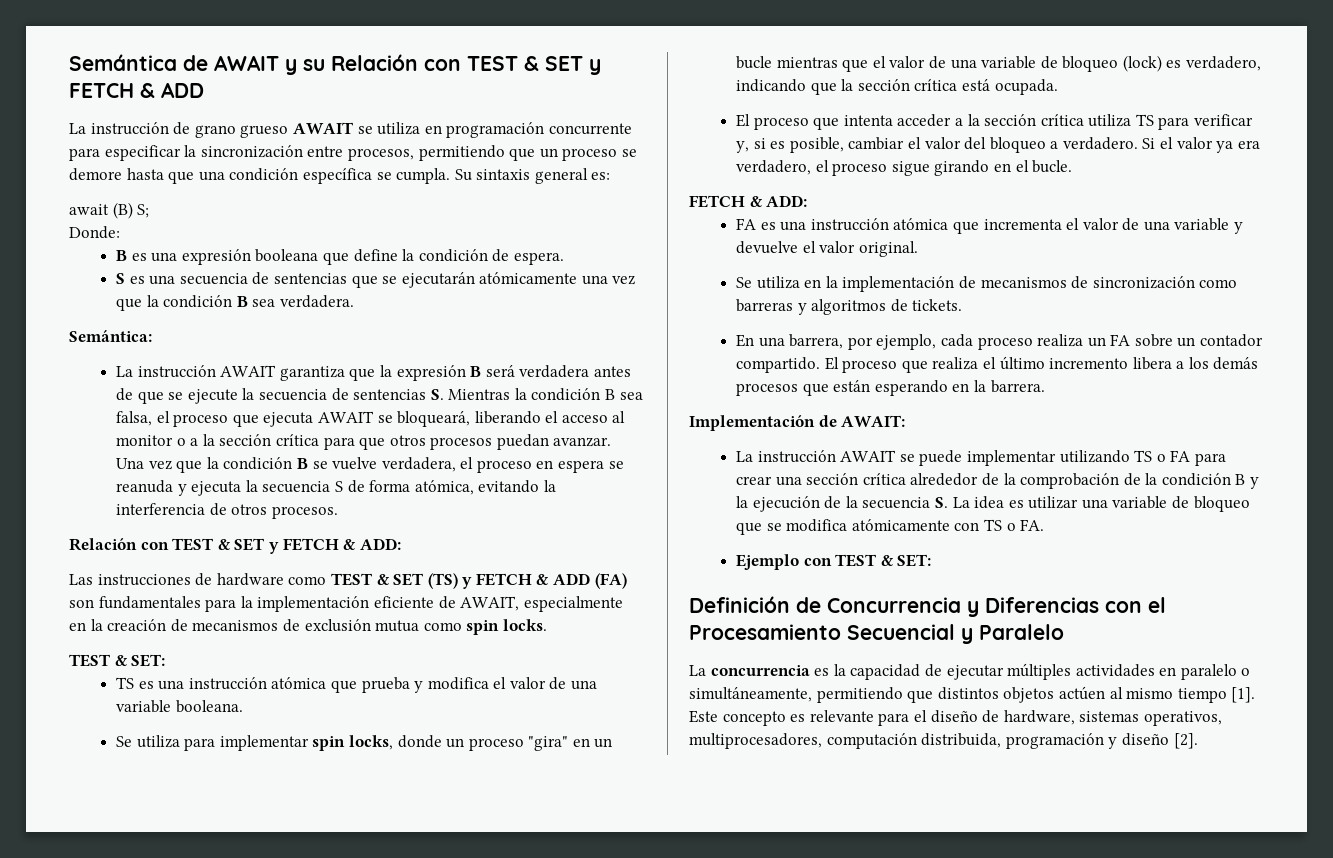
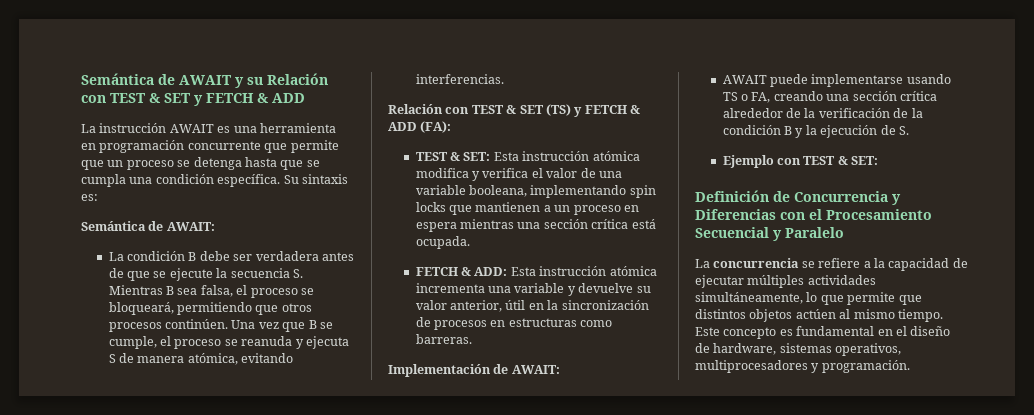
[173,122,632,138] [69,145,505,161] de grano grueso AWAIT se utiliza en programación concurrente para especificar la sincronización entre procesos, permitiendo -> [169,123,336,133] [81,140,339,153] AWAIT es una herramienta en programación concurrente que permite
[69,168,122,181] demore -> [193,157,242,170] detenga
[198,168,451,184] una condición específica se cumpla. -> [306,160,320,167] [81,174,281,187] se cumpla una condición específica.
[534,168,588,184] general -> (348, 179) none
[69,202,150,219] [69,226,120,239] [115,249,564,265] [115,272,636,288] [115,295,354,311] [69,330,152,342] [115,365,515,381] await (B) S; // Donde: // B es una expresión booleana que define la condición de espera. // S es una secuencia de sentencias que se ejecutarán atómicamente una vez que la condición B sea verdadera. // Semántica: // La instrucción AWAIT garantiza que la expresión B será -> [81,221,215,231] [108,251,253,261] Semántica de AWAIT: // La condición B debe ser
[331,388,601,401] de sentencias S. Mientras la condición -> [292,269,303,278] [108,285,163,295] S. Mientras
[232,411,626,427] [115,434,355,450] que ejecuta AWAIT se bloqueará, liberando el acceso al monitor o a la sección crítica para -> [300,288,314,295] [108,302,253,315] se bloqueará, permitiendo
[496,434,612,450] puedan avanzar. -> [165,319,229,329] continúen.
[206,457,605,473] la condición B se vuelve verdadera, el proceso en espera -> [308,320,333,329] [108,336,222,349] B se cumple, el proceso
[245,480,331,493] la secuencia -> (349, 342) none
[369,480,411,492] forma -> [137,356,185,363] manera
[543,480,556,492] [115,503,338,519] [69,538,401,554] [69,573,424,586] la interferencia de otros procesos. // Relación con TEST & SET y FETCH & ADD: // Las instrucciones de hardware como TEST & SET -> [415,74,504,84] [388,104,544,114] interferencias. // Relación con TEST & SET
[594,573,627,589] [69,596,623,612] [69,619,547,635] [69,654,166,667] [115,677,598,693] [115,700,243,713] [115,735,613,751] [735,55,1262,72] [735,79,1058,95] [735,114,1254,130] [735,137,1260,153] [735,160,1073,176] [689,195,808,208] [735,218,1244,234] [735,241,918,257] [735,276,1238,292] [735,299,963,315] [735,334,1264,350] [735,356,1259,373] [735,380,1045,396] [689,415,906,431] [735,450,1226,466] [735,476,772,485] (FA) son fundamentales para la implementación eficiente de AWAIT, especialmente en la creación de mecanismos de exclusión mutua como spin locks. // TEST & SET: // TS es una instrucción atómica que prueba y modifica el valor de una variable booleana. // Se utiliza para implementar spin locks, donde un proceso "gira" en un bucle mientras que el valor de una variable de bloqueo (lock) es verdadero, indicando que la sección crítica está ocupada. // El proceso que intenta acceder a la sección crítica utiliza TS para verificar y, si es posible, cambiar el valor del bloqueo a verdadero. Si el valor ya era verdadero, el proceso sigue girando en el bucle. // FETCH & ADD: // FA es una instrucción atómica que incrementa el valor de una variable y devuelve el valor original. // Se utiliza en la implementación de mecanismos de sincronización como barreras y algoritmos de tickets. // En una barrera, por ejemplo, cada proceso realiza un FA sobre un contador compartido. El proceso que realiza el último incremento libera a los demás procesos que están esperando en la barrera. // Implementación de AWAIT: // La instrucción AWAIT se puede implementar utilizando TS o FA para crear -> [420,121,452,133] [415,151,640,161] [415,168,622,181] [415,185,656,198] [415,202,639,215] [415,219,656,232] [415,236,470,249] [415,266,657,276] [415,283,651,296] [415,300,649,312] [415,317,613,330] [415,334,472,344] [388,364,560,377] [722,74,951,87] [722,91,823,103] (FA): // TEST & SET: Esta instrucción atómica modifica y verifica el valor de una variable booleana, implementando spin locks que mantienen a un proceso en espera mientras una sección crítica está ocupada. // FETCH & ADD: Esta instrucción atómica incrementa una variable y devuelve su valor anterior, útil en la sincronización de procesos en estructuras como barreras. // Implementación de AWAIT: // AWAIT puede implementarse usando TS o FA, creando
[1020,473,1120,489] comprobación -> [818,108,890,118] verificación
[845,496,1250,512] [735,519,1045,535] la secuencia S. La idea es utilizar una variable de bloqueo que se modifica atómicamente con TS o FA. -> [898,126,909,135] S.
[814,668,830,676] es -> [801,258,871,268] se refiere a
[1159,664,1251,680] [689,687,903,703] en paralelo o simultáneamente, permitiendo -> [695,292,896,305] simultáneamente, lo que permite
[1177,687,1256,703] tiempo [1]. -> [897,309,943,322] tiempo.
[809,710,910,726] relevante para -> [796,326,893,336] fundamental en
[689,733,1198,749] multiprocesadores, computación distribuida, programación y diseño [2]. -> [695,360,910,373] multiprocesadores y programación.

